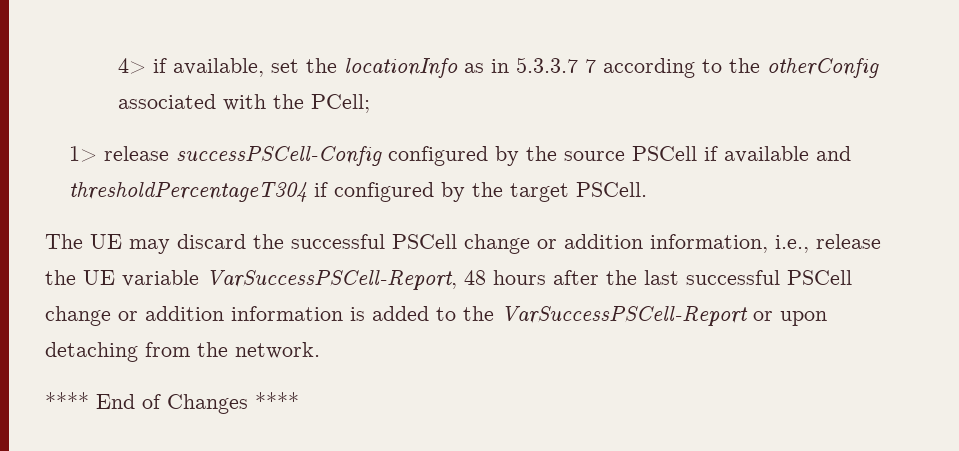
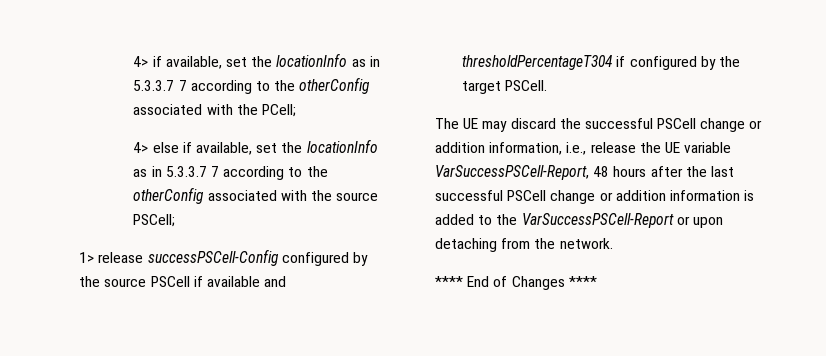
(370, 103) none -> [133,139,378,155] [133,166,328,180] [133,187,379,204] [133,214,176,227] // 4> else if available, set the locationInfo as in 5.3.3.7 7 according to the otherConfig associated with the source PSCell;

